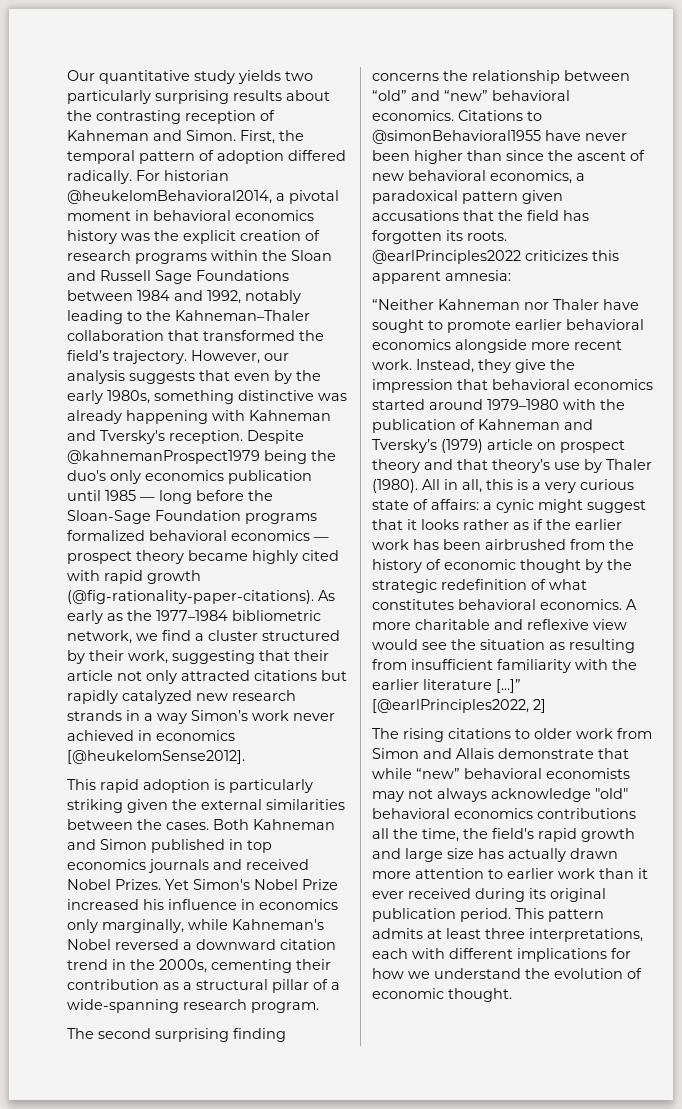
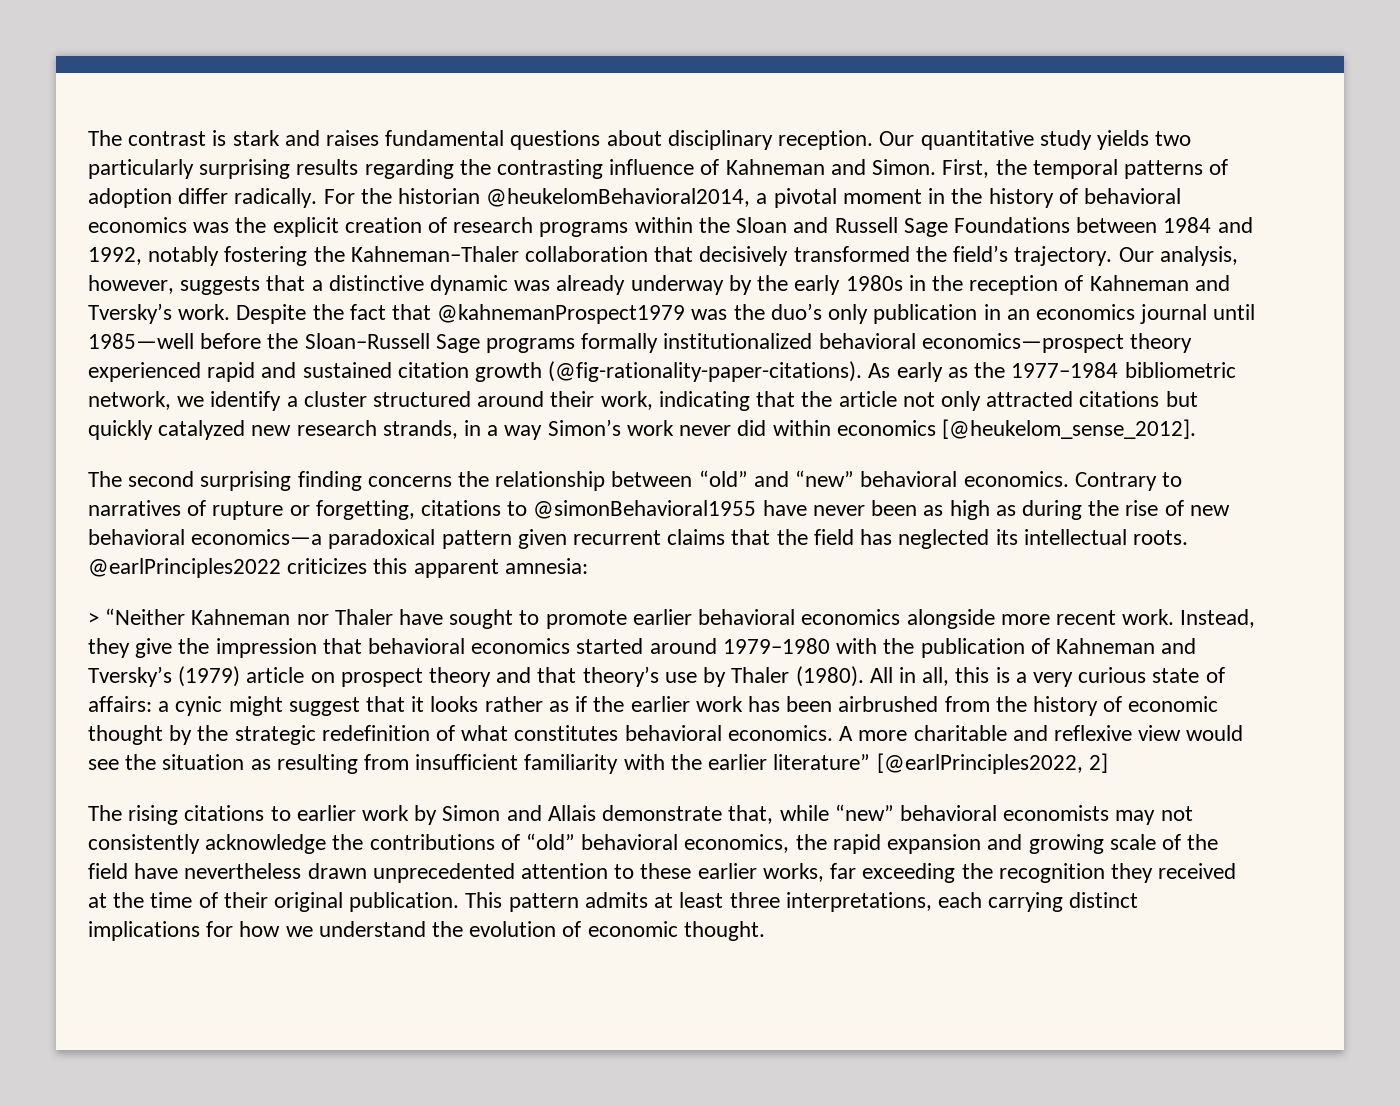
(67, 75) none -> [88,130,874,150] The contrast is stark and raises fundamental questions about disciplinary reception.
[286,90,330,101] about -> [364,159,454,179] regarding
[185,110,256,124] reception -> [609,159,695,175] influence
[139,151,195,164] pattern -> [1123,160,1203,179] patterns
[288,150,346,161] differed -> [178,188,229,204] differ
(160, 175) none -> [360,188,392,204] the
[153,210,314,221] [67,230,117,244] behavioral economics history -> [951,188,1181,208] [88,217,187,233] the history of behavioral economics
[67,310,142,324] leading to -> [224,246,308,266] fostering
(199, 335) none -> [699,246,789,266] decisively
[191,350,289,364] [67,370,321,384] [67,390,347,404] [67,410,331,424] [67,430,304,444] [67,450,336,464] [67,470,312,484] [67,490,273,504] [67,510,317,524] [67,530,329,541] [67,550,339,564] [67,570,143,584] However, our analysis suggests that even by the early 1980s, something distinctive was already happening with Kahneman and Tversky's reception. Despite @kahnemanProspect1979 being the duo's only economics publication until 1985 — long before the Sloan-Sage Foundation programs formalized behavioral economics — prospect theory became highly cited with rapid -> [1118,246,1238,266] [88,275,1230,295] [88,303,1256,324] [88,333,1193,353] [88,362,469,382] Our analysis, however, suggests that a distinctive dynamic was already underway by the early 1980s in the reception of Kahneman and Tversky’s work. Despite the fact that @kahnemanProspect1979 was the duo’s only publication in an economics journal until 1985—well before the Sloan–Russell Sage programs formally institutionalized behavioral economics—prospect theory experienced rapid and sustained citation
[162,630,191,641] find -> [210,391,282,411] identify
[67,650,85,664] by -> [477,391,545,407] around
[172,650,329,664] suggesting that their -> [658,391,833,411] indicating that the
[67,690,118,704] rapidly -> [88,420,153,440] quickly
[67,710,122,721] strands -> [382,420,458,439] strands,
[67,730,235,741] [67,750,245,764] [67,779,313,793] [67,799,345,813] [67,819,335,830] [67,839,272,853] [67,859,309,873] [67,879,338,890] [67,899,338,910] [67,919,324,933] [67,939,336,950] [67,959,331,973] [67,979,340,993] [67,999,319,1013] achieved in economics [@heukelomSense2012]. // This rapid adoption is particularly striking given the external similarities between the cases. Both Kahneman and Simon published in top economics journals and received Nobel Prizes. Yet Simon's Nobel Prize increased his influence in economics only marginally, while Kahneman's Nobel reversed a downward citation trend in the 2000s, cementing their contribution as a structural pillar of a wide-spanning research program. -> [737,419,1196,439] did within economics [@heukelom_sense_2012].
[458,110,523,121] Citations -> [1074,472,1182,491] [88,500,502,520] Contrary to narratives of rupture or forgetting, citations
[414,150,626,164] higher than since the ascent -> [923,500,1159,520] as high as during the rise
[490,170,585,184] economics, a -> [191,529,323,545] economics—a
[372,210,459,221] accusations -> [573,529,726,545] recurrent claims
[372,230,463,244] forgotten its -> [898,529,1127,549] neglected its intellectual
(511, 275) none -> [88,612,99,625] >
[423,679,521,693] literature [...]” -> [773,754,871,770] literature”
[534,728,652,739] older work from -> [296,805,438,825] earlier work by
[598,748,629,759] that -> [728,805,774,824] that,
[437,788,628,802] [372,808,636,819] [372,828,635,842] [372,848,618,862] [372,868,648,879] [372,888,606,902] [372,908,511,922] always acknowledge "old" behavioral economics contributions all the time, the field's rapid growth and large size has actually drawn more attention to earlier work than it ever received during its original publication period. -> [88,833,1219,854] [88,863,1237,883] [88,892,460,912] consistently acknowledge the contributions of “old” behavioral economics, the rapid expansion and growing scale of the field have nevertheless drawn unprecedented attention to these earlier works, far exceeding the recognition they received at the time of their original publication.
[412,948,513,959] with different -> [988,892,1139,912] carrying distinct

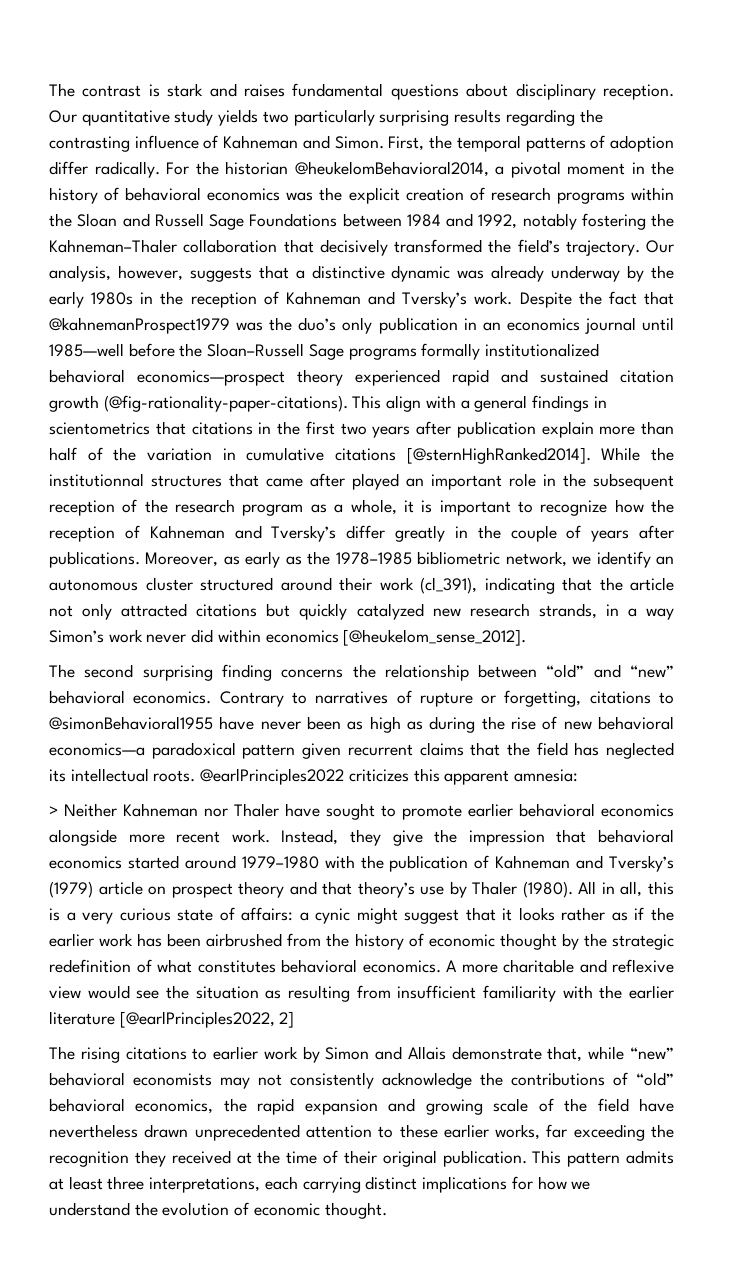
[868,363,891,378] As -> [352,395,607,412] [49,421,674,438] [49,447,674,464] [49,473,674,490] [49,499,674,516] [49,525,674,542] [49,551,240,568] This align with a general findings in scientometrics that citations in the first two years after publication explain more than half of the variation in cumulative citations [@sternHighRanked2014]. While the institutionnal structures that came after played an important role in the subsequent reception of the research program as a whole, it is important to recognize how the reception of Kahneman and Tversky’s differ greatly in the couple of years after publications. Moreover, as
[1011,362,1119,378] 1977–1984 -> [335,552,412,565] 1978–1985
[286,396,298,407] a -> [656,556,674,565] [49,579,138,591] an autonomous
[600,391,653,410] work, -> [379,577,477,594] work (cl_391),
[105,608,186,625] “Neither -> [64,803,117,817] Neither
[773,754,871,770] literature” -> [49,1011,115,1025] literature

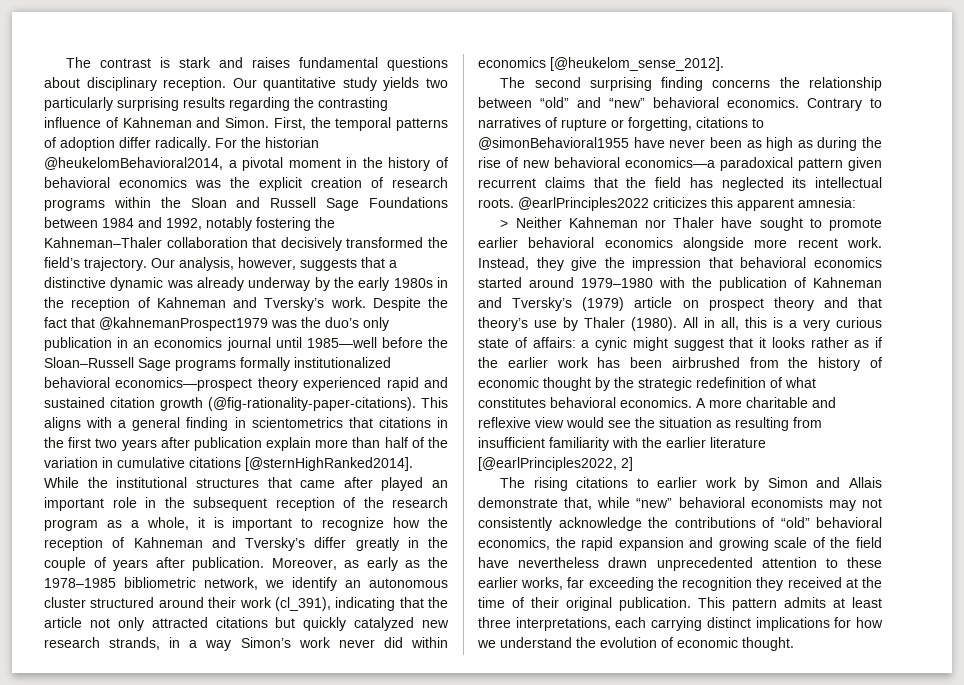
[386,395,422,412] align -> [44,417,81,431] aligns
[532,395,590,412] findings -> [186,417,229,431] finding
[49,473,144,487] institutionnal -> [116,477,188,488] institutional
[49,551,140,568] publications. -> [192,557,265,571] publication.

